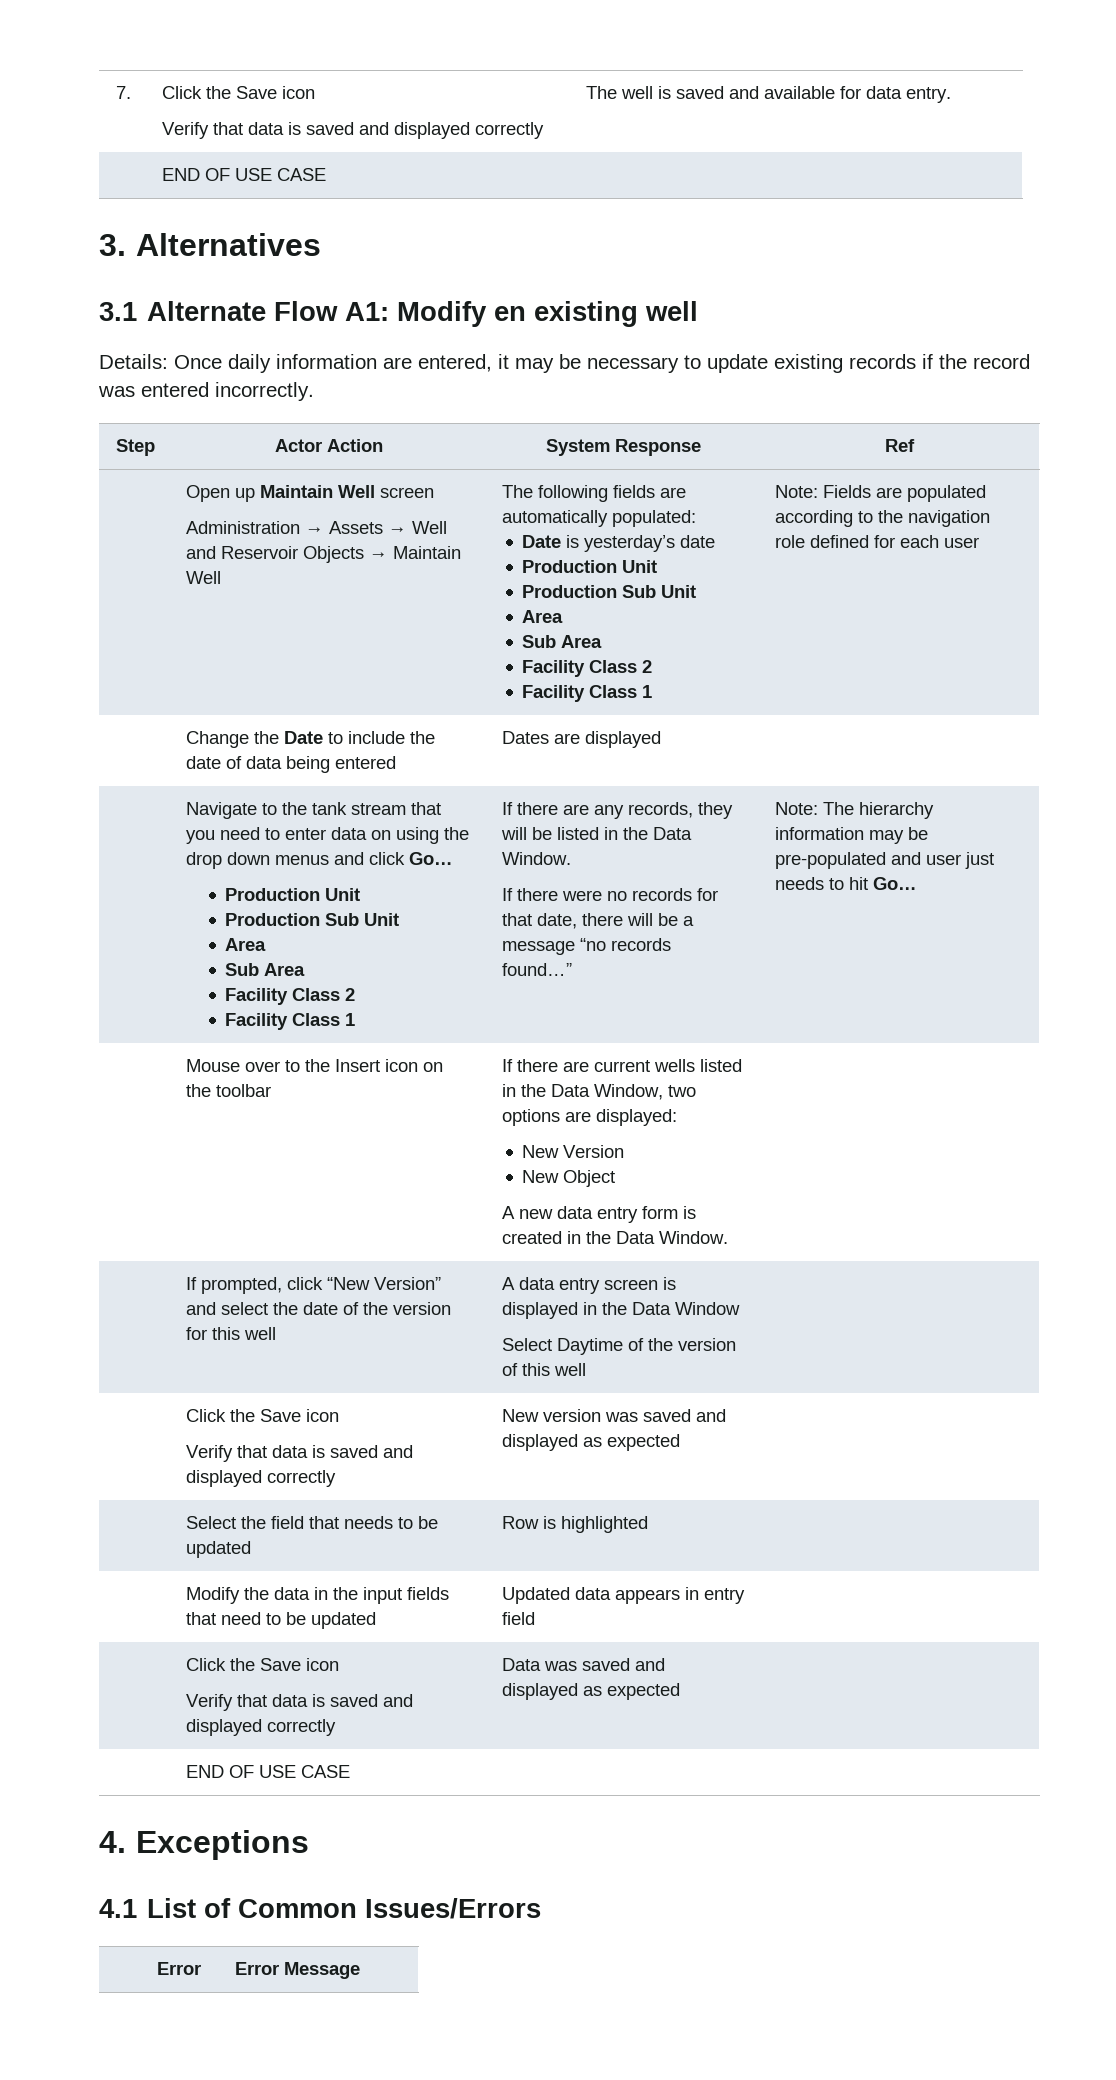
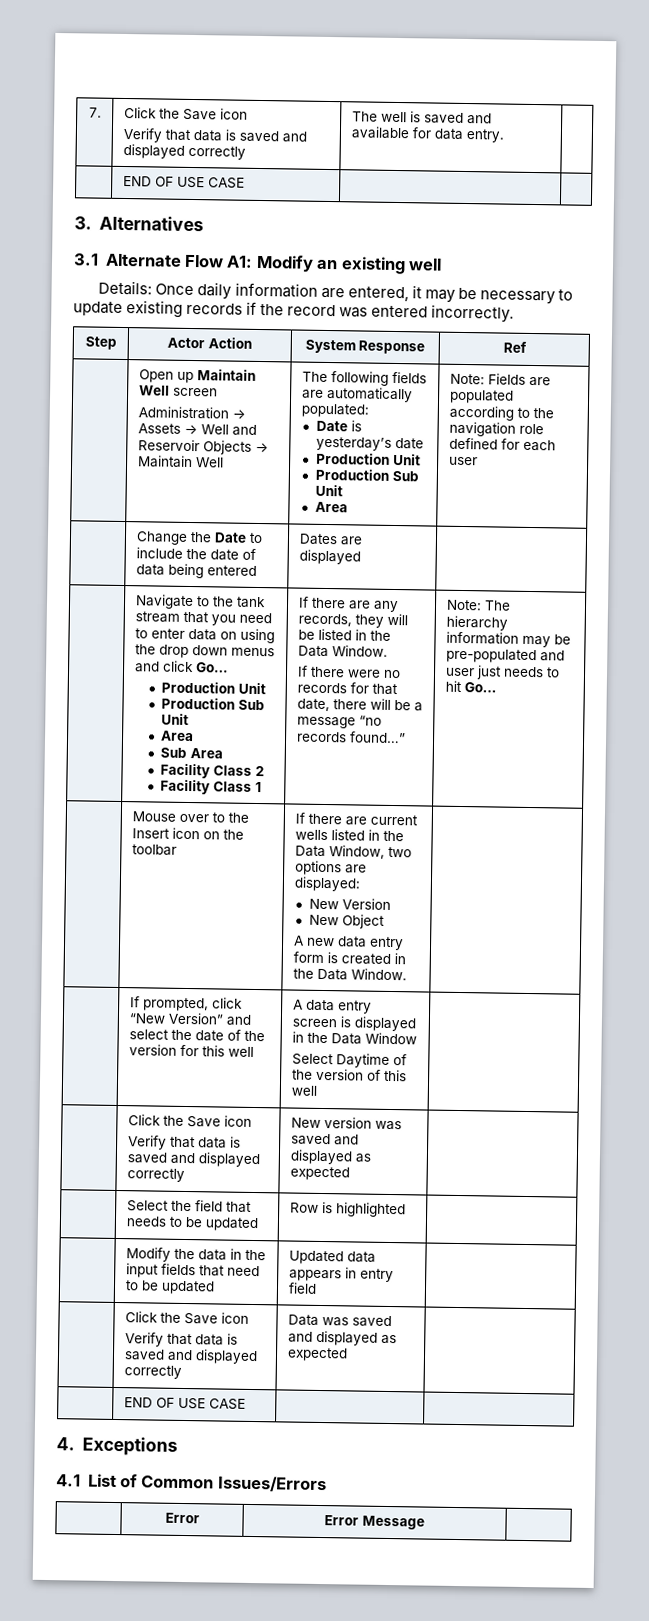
[494,306,527,321] en -> [316,259,339,270] an
[522,635,603,648] [522,660,653,677] [522,685,653,702] // Sub Area // Facility Class 2 // Facility Class 1 -> (348, 507) none

